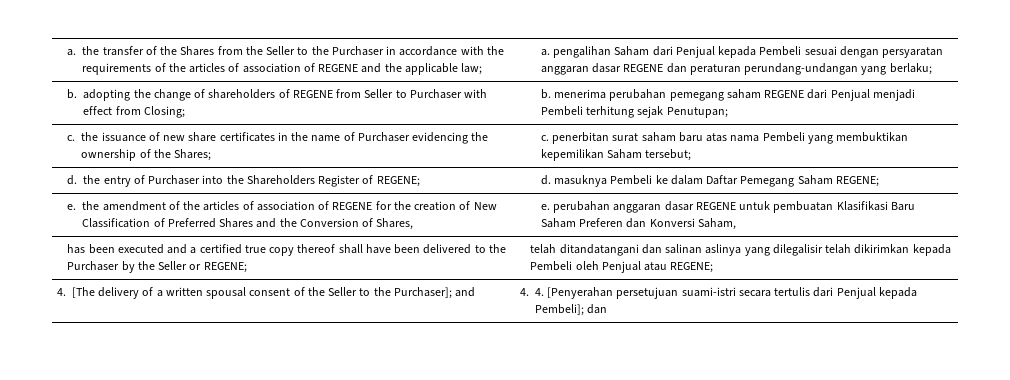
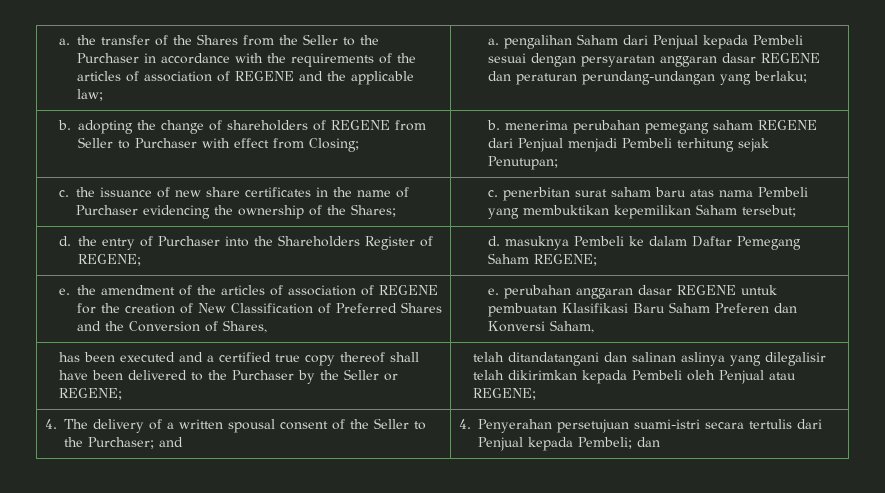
[71,287,95,298] [The -> [63,419,88,429] The
[393,287,452,299] Purchaser]; -> [87,437,154,449] Purchaser;
[534,287,614,299] 4. [Penyerahan -> [477,419,552,433] Penyerahan
[534,304,584,316] Pembeli]; -> [577,437,632,449] Pembeli;

